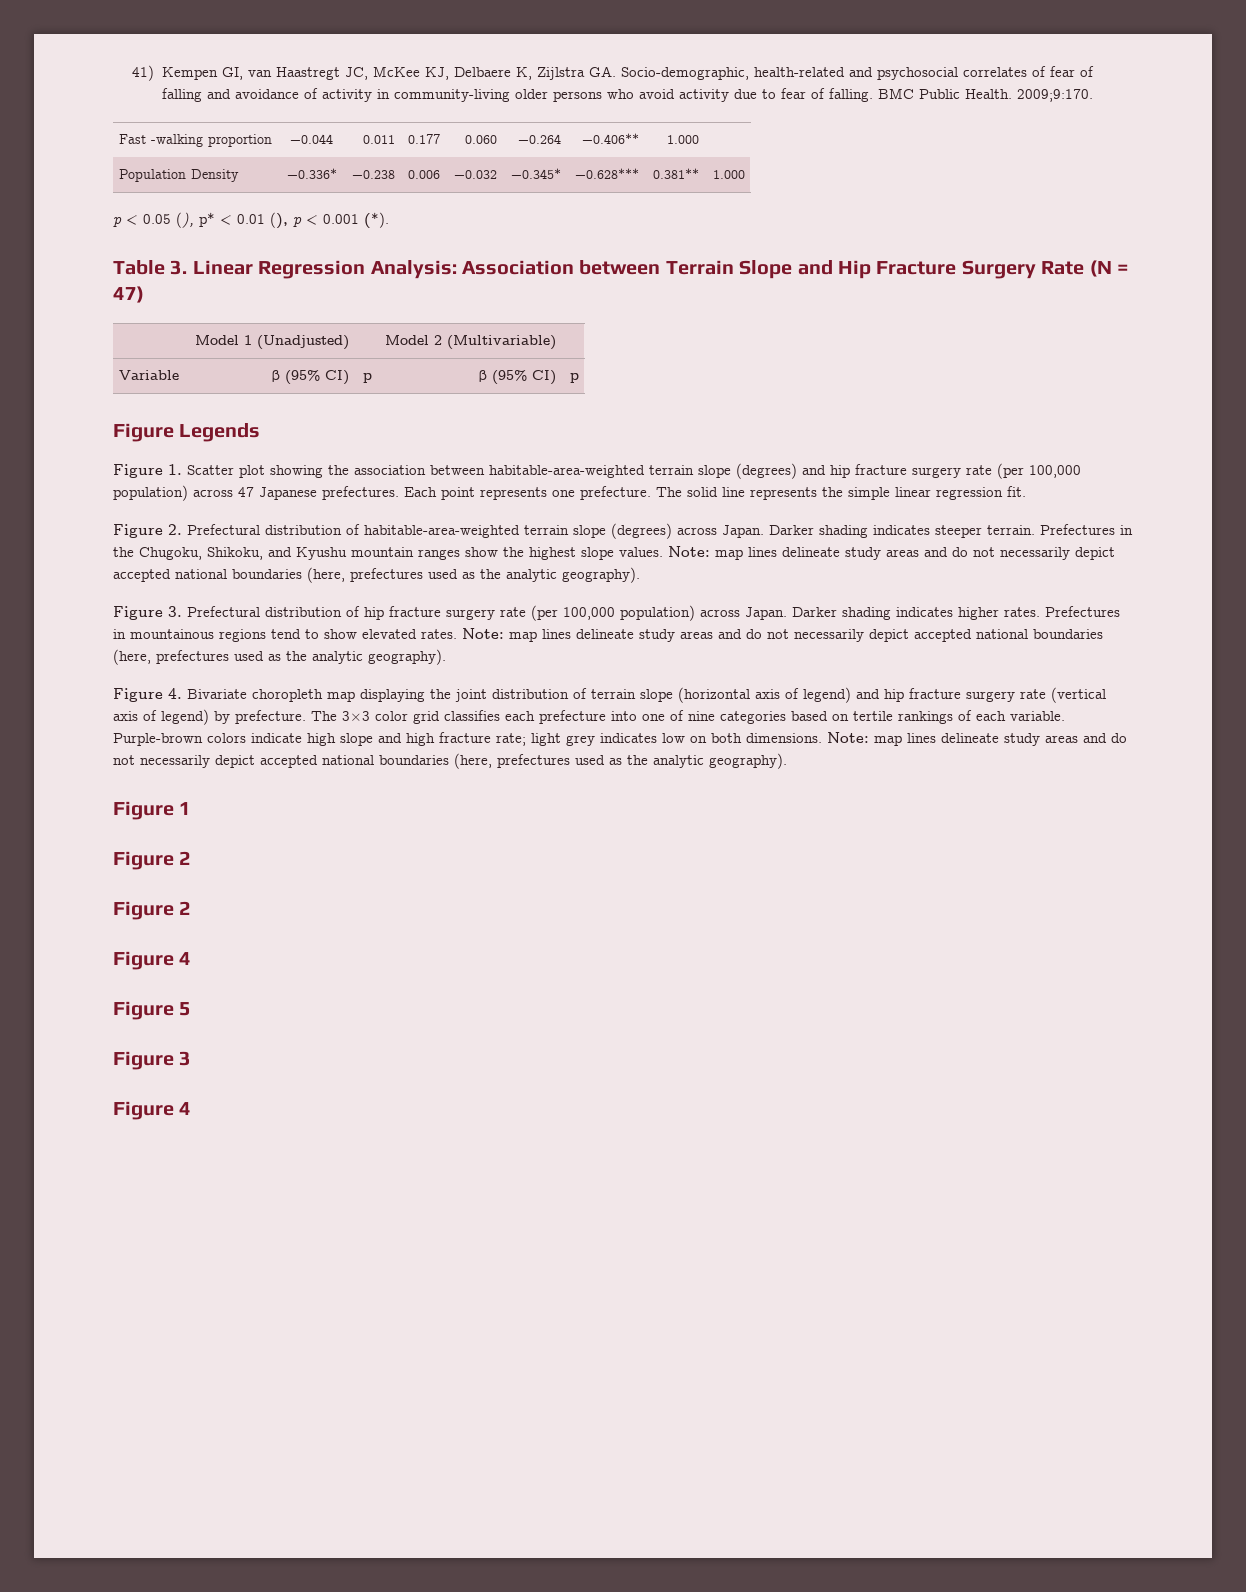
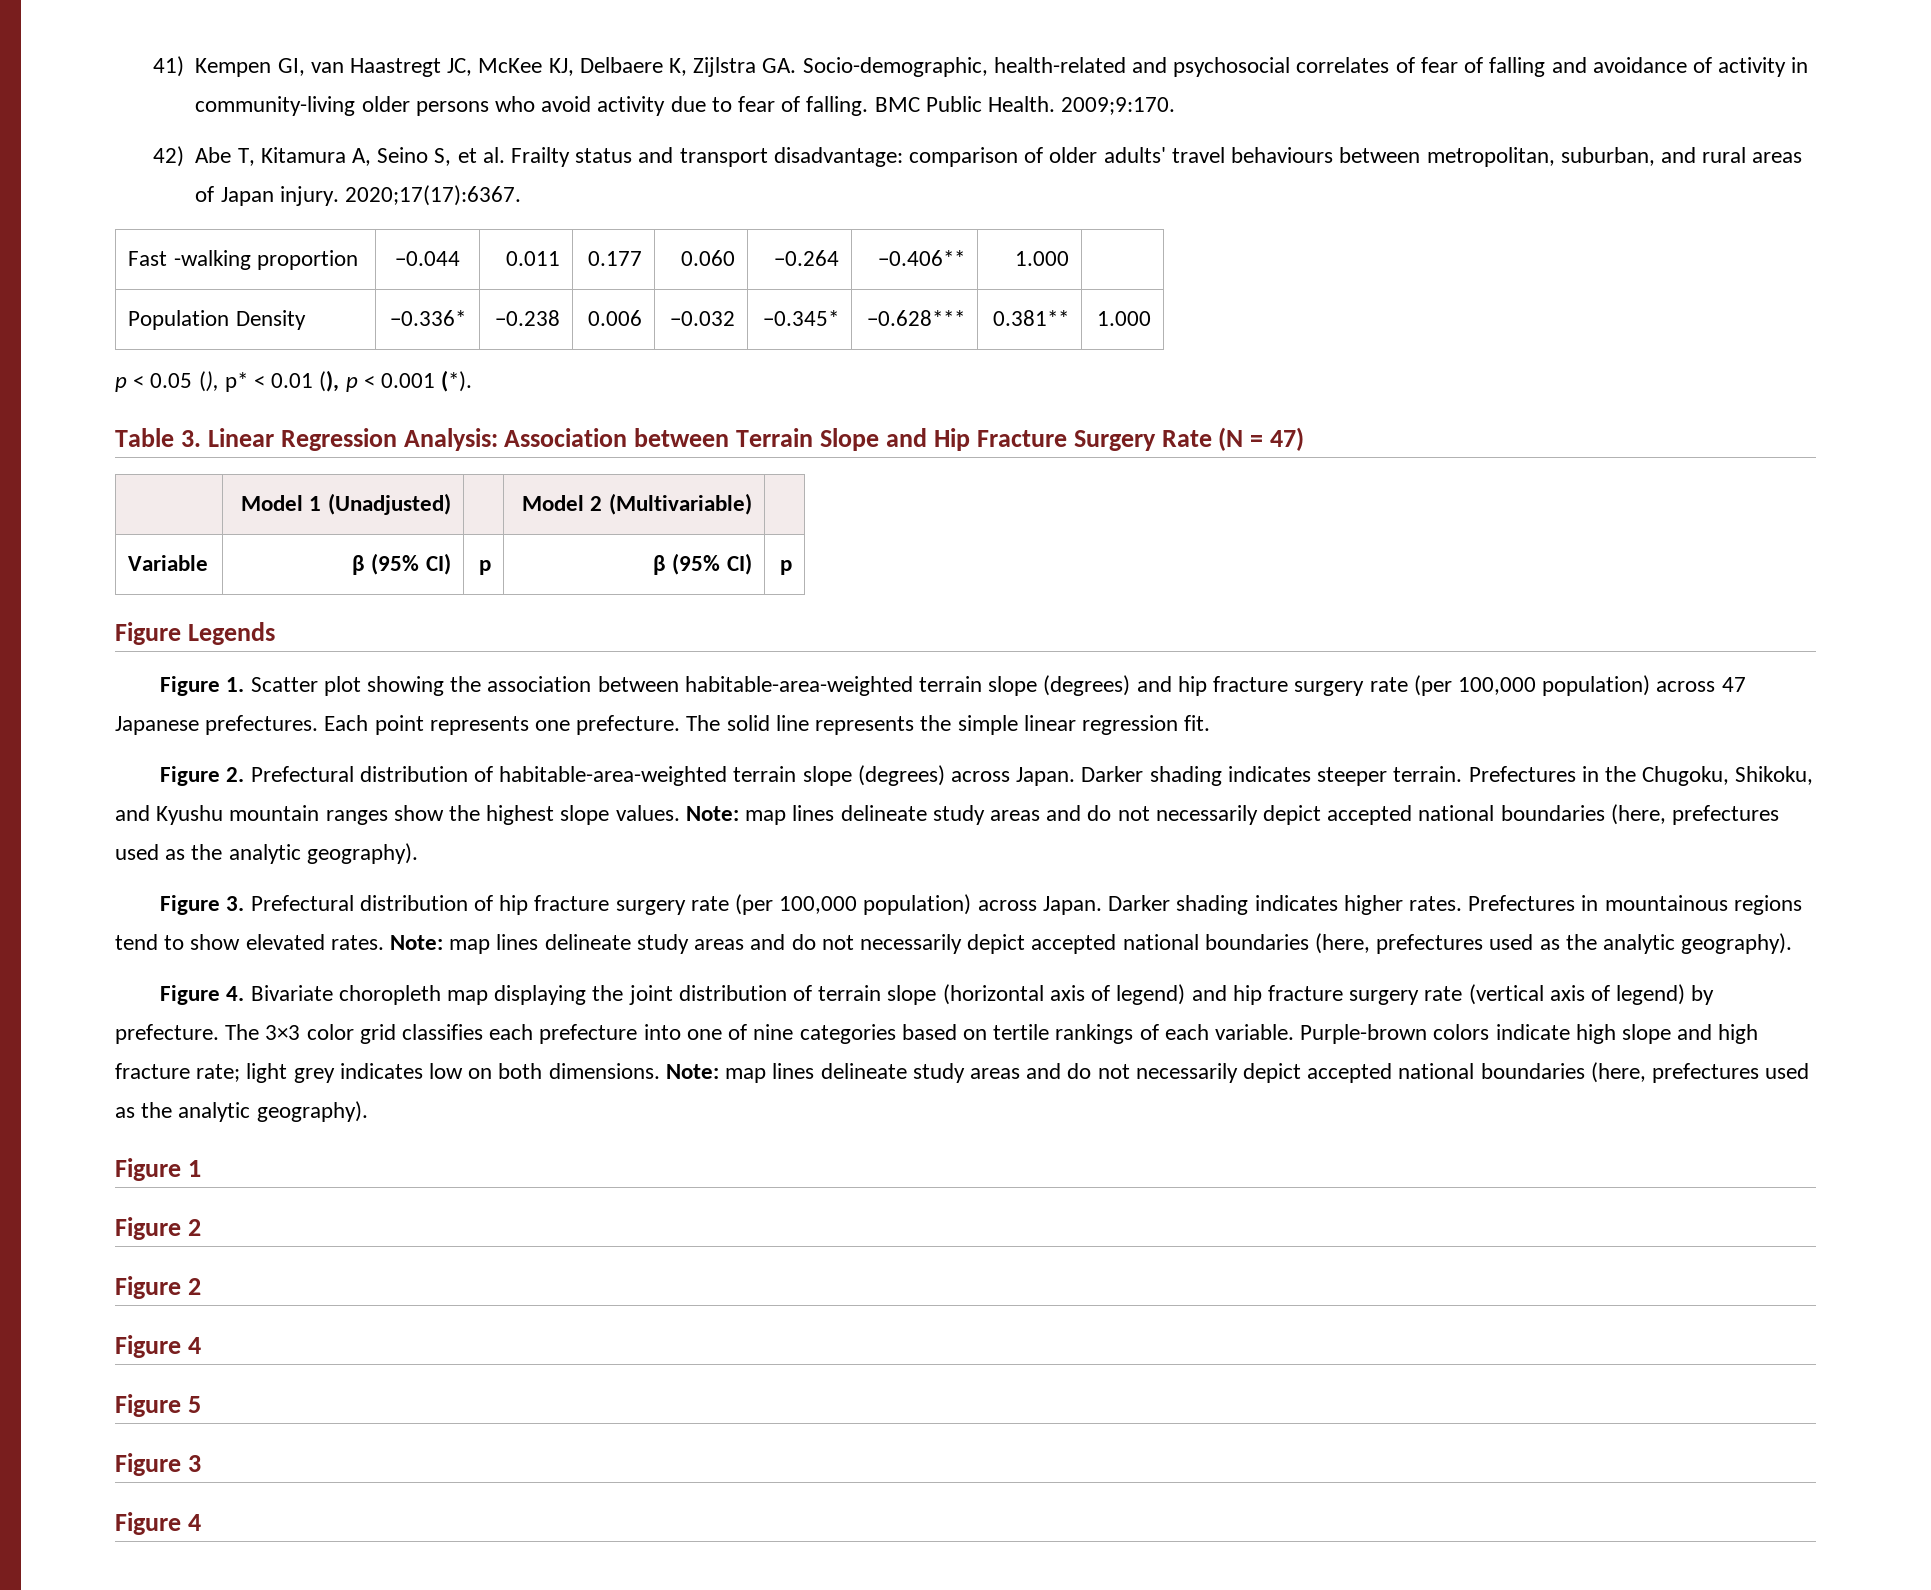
(1093, 95) none -> [152,146,1803,167] [195,185,521,206] // 42) Abe T, Kitamura A, Seino S, et al. Frailty status and transport disadvantage: comparison of older adults' travel behaviours between metropolitan, suburban, and rural areas of Japan injury. 2020;17(17):6367.

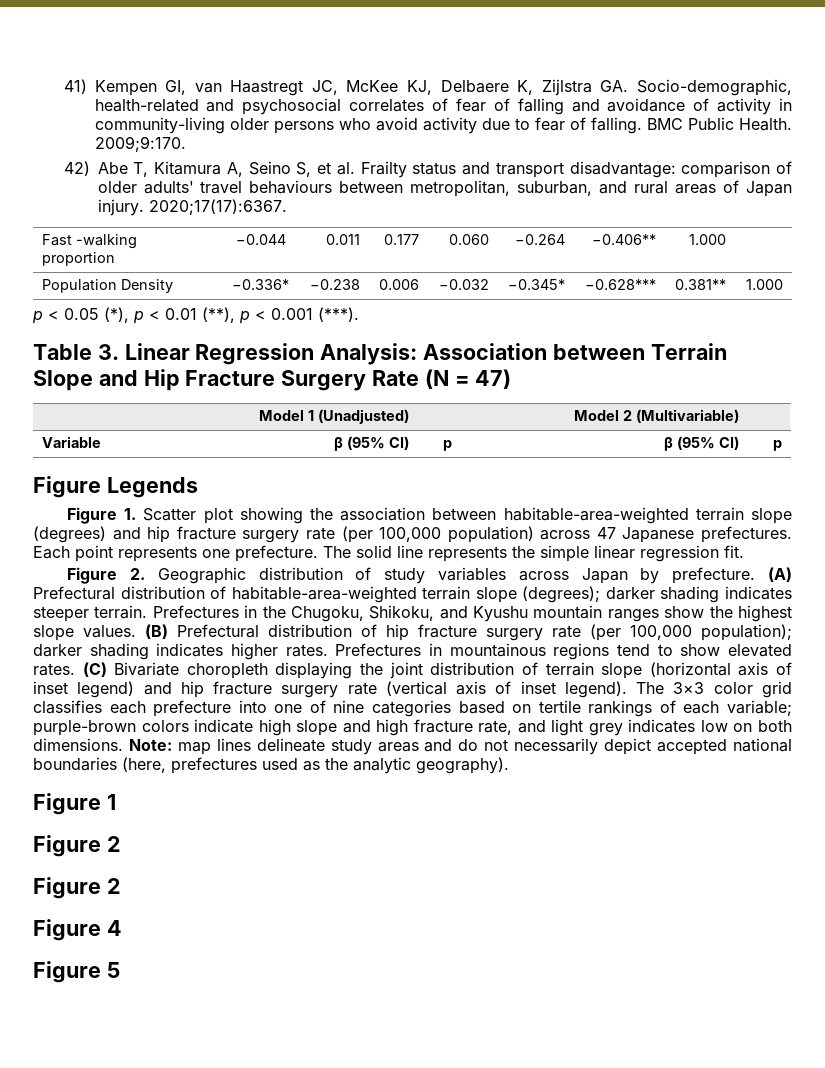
[198,371,248,392] (), p* -> [104,307,144,324] (*), p
[319,370,340,392] (), -> [202,307,235,323] (**),
[441,370,473,392] (*). -> [318,307,359,322] (***).
(245, 774) none -> [157,567,792,584] Geographic distribution of study variables across Japan by prefecture. (A)
[857,765,1144,786] (degrees) across Japan. Darker -> [522,586,655,603] (degrees); darker
[685,804,1780,825] [115,843,418,864] [160,895,245,915] Note: map lines delineate study areas and do not necessarily depict accepted national boundaries (here, prefectures used as the analytic geography). // Figure 3. -> [145,624,168,639] (B)
[863,894,1171,915] population) across Japan. Darker -> [701,624,792,641] [33,644,82,657] population); darker
[390,933,1793,954] [160,985,245,1005] Note: map lines delineate study areas and do not necessarily depict accepted national boundaries (here, prefectures used as the analytic geography). // Figure 4. -> [82,662,107,677] (C)
[446,990,488,1005] map -> (268, 671) none
(1111, 993) none -> [33,681,68,694] inset
[1616,984,1715,1005] [115,1024,219,1044] legend) by prefecture. -> [520,681,627,698] inset legend).
[1214,1024,1428,1044] variable. Purple-brown -> [726,700,792,716] [33,720,136,736] variable; purple-brown
[196,1064,241,1082] rate; -> [478,720,546,735] rate, and
[115,1453,201,1476] [115,1512,201,1535] // Figure 3 // Figure 4 -> (120, 970) none

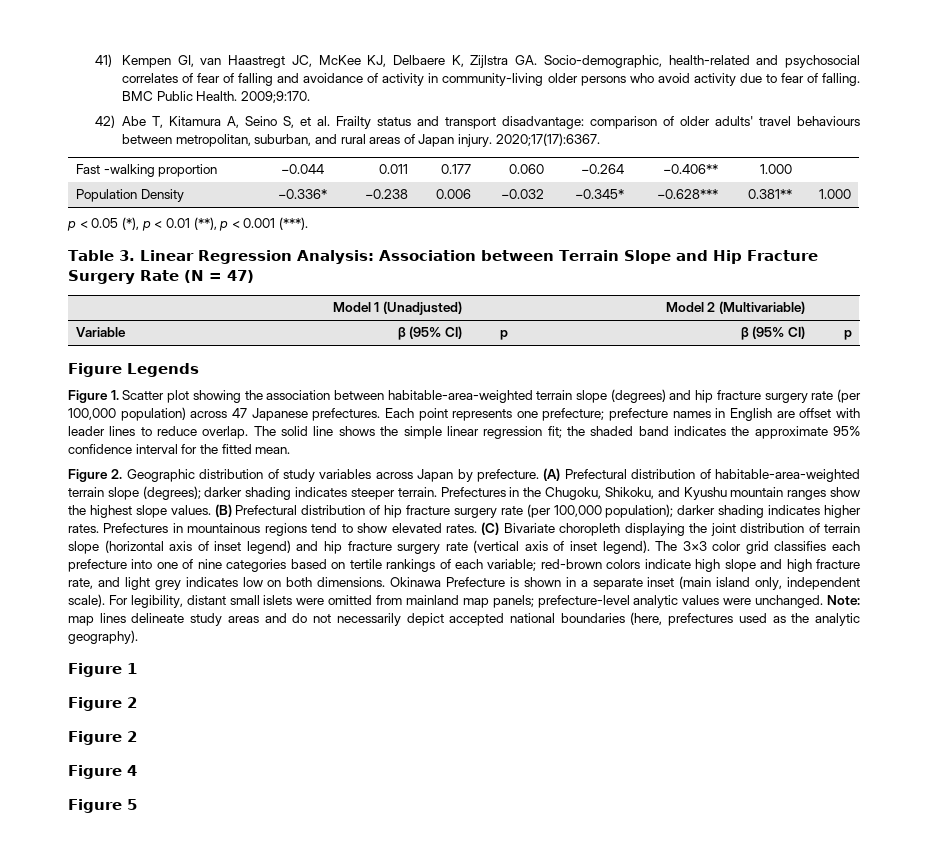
[235,545,318,562] prefecture. -> [542,408,860,421] [68,426,249,439] prefecture; prefecture names in English are offset with leader lines to reduce overlap.
[428,546,507,562] represents -> [338,426,375,436] shows
[724,545,744,558] fit. -> [547,426,861,439] [68,444,291,454] fit; the shaded band indicates the approximate 95% confidence interval for the fitted mean.
[33,720,136,736] purple-brown -> [540,559,602,569] red-brown
(123, 744) none -> [390,576,860,590] [68,594,824,608] Okinawa Prefecture is shown in a separate inset (main island only, independent scale). For legibility, distant small islets were omitted from mainland map panels; prefecture-level analytic values were unchanged.

